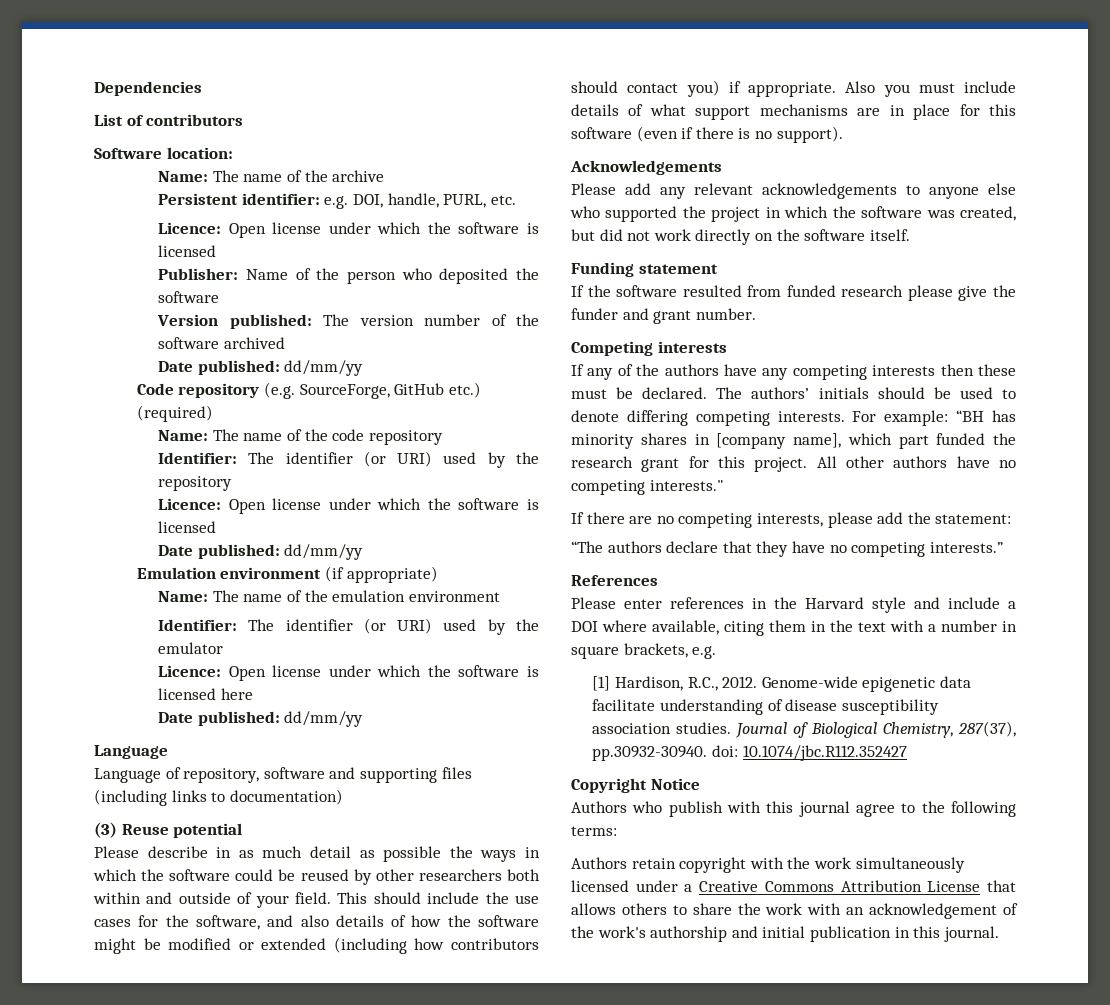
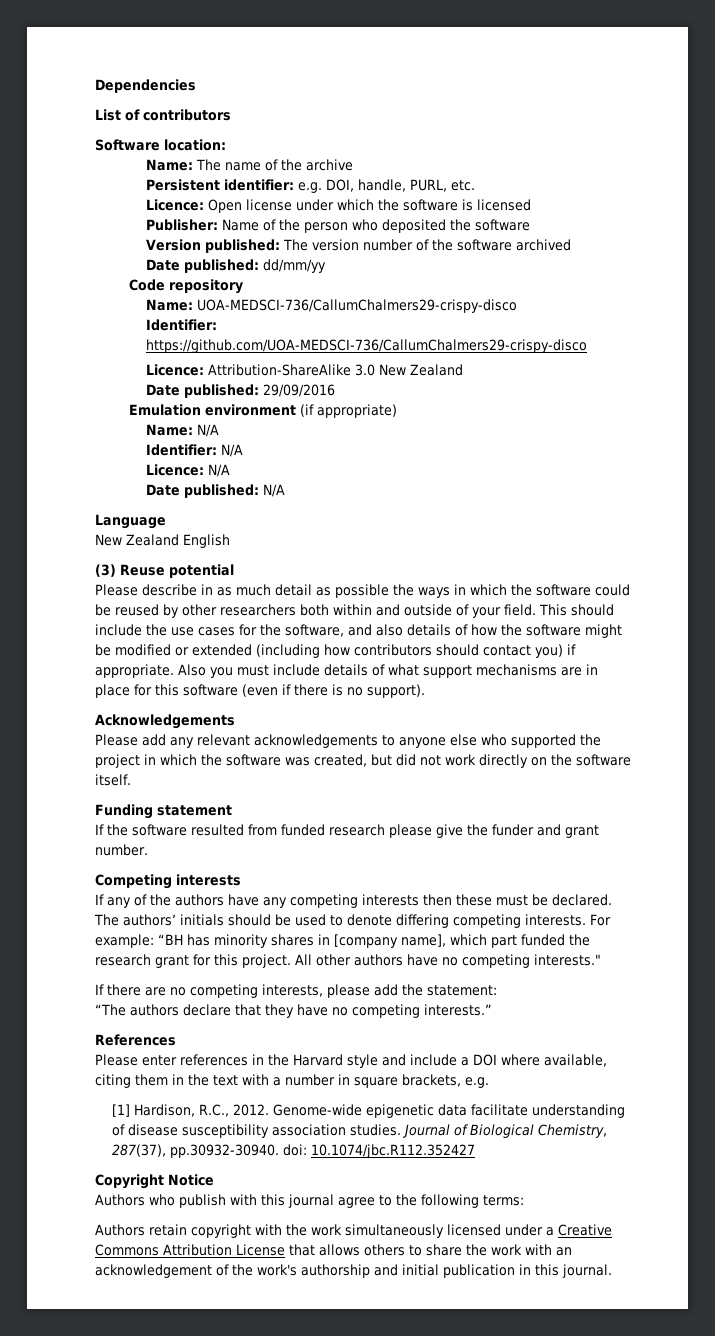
[263,382,481,399] [136,405,213,422] [158,429,443,445] [158,451,539,468] [158,476,233,491] [158,498,539,514] [158,521,217,533] [158,544,364,560] (e.g. SourceForge, GitHub etc.) (required) // Name: The name of the code repository // Identifier: The identifier (or URI) used by the repository // Licence: Open license under which the software is licensed // Date published: dd/mm/yy -> [146,299,518,313] [146,319,218,331] [146,339,588,353] [146,364,464,376] [146,384,336,398] // Name: UOA-MEDSCI-736/CallumChalmers29-crispy-disco // Identifier: https://github.com/UOA-MEDSCI-736/CallumChalmers29-crispy-disco // Licence: Attribution-ShareAlike 3.0 New Zealand // Date published: 29/09/2016
[212,590,500,602] [158,618,539,635] [158,642,224,654] [158,665,539,681] [158,688,253,700] [158,711,364,727] The name of the emulation environment // Identifier: The identifier (or URI) used by the emulator // Licence: Open license under which the software is licensed here // Date published: dd/mm/yy -> [197,424,220,437] [146,444,244,457] [146,464,231,477] [146,484,286,498] N/A // Identifier: N/A // Licence: N/A // Date published: N/A
[94,767,472,783] [94,789,343,806] Language of repository, software and supporting files (including links to documentation) -> [95,534,230,548] New Zealand English

